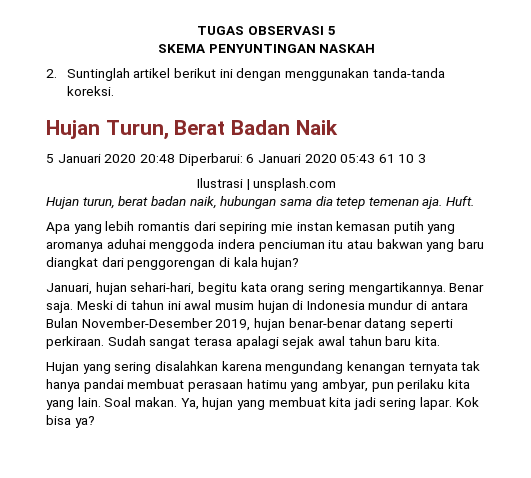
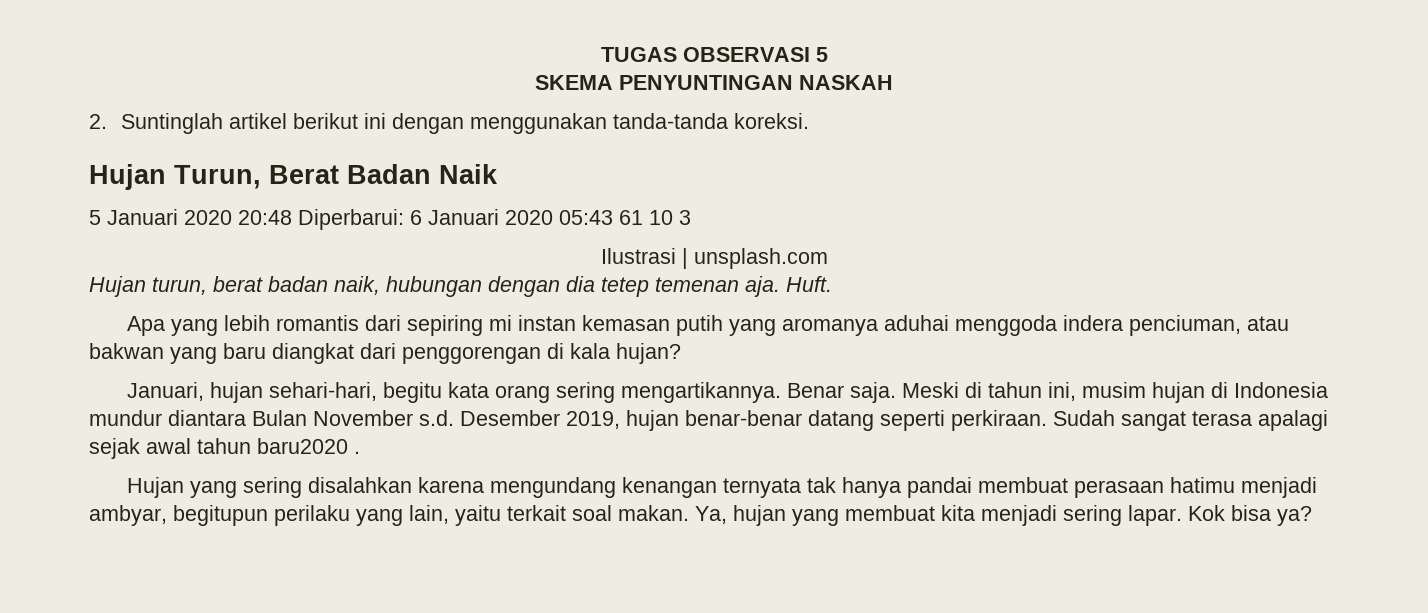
[279,199,312,206] sama -> [488,276,560,297] dengan
[270,222,293,231] mie -> [489,315,513,331] mi
[258,240,344,252] penciuman itu -> [1129,315,1242,336] penciuman,
[167,300,212,310] ini awal -> [1048,382,1077,401] ini,
[416,300,468,310] [46,318,213,328] di antara Bulan November-Desember -> [168,410,560,426] diantara Bulan November s.d. Desember
[385,336,440,346] baru kita. -> [257,438,360,454] baru2020 .
[290,379,470,392] [46,397,132,410] yang ambyar, pun perilaku kita yang lain. Soal -> [1241,477,1318,498] [89,505,612,526] menjadi ambyar, begitupun perilaku yang lain, yaitu terkait soal
[353,397,376,410] jadi -> [981,505,1057,526] menjadi

